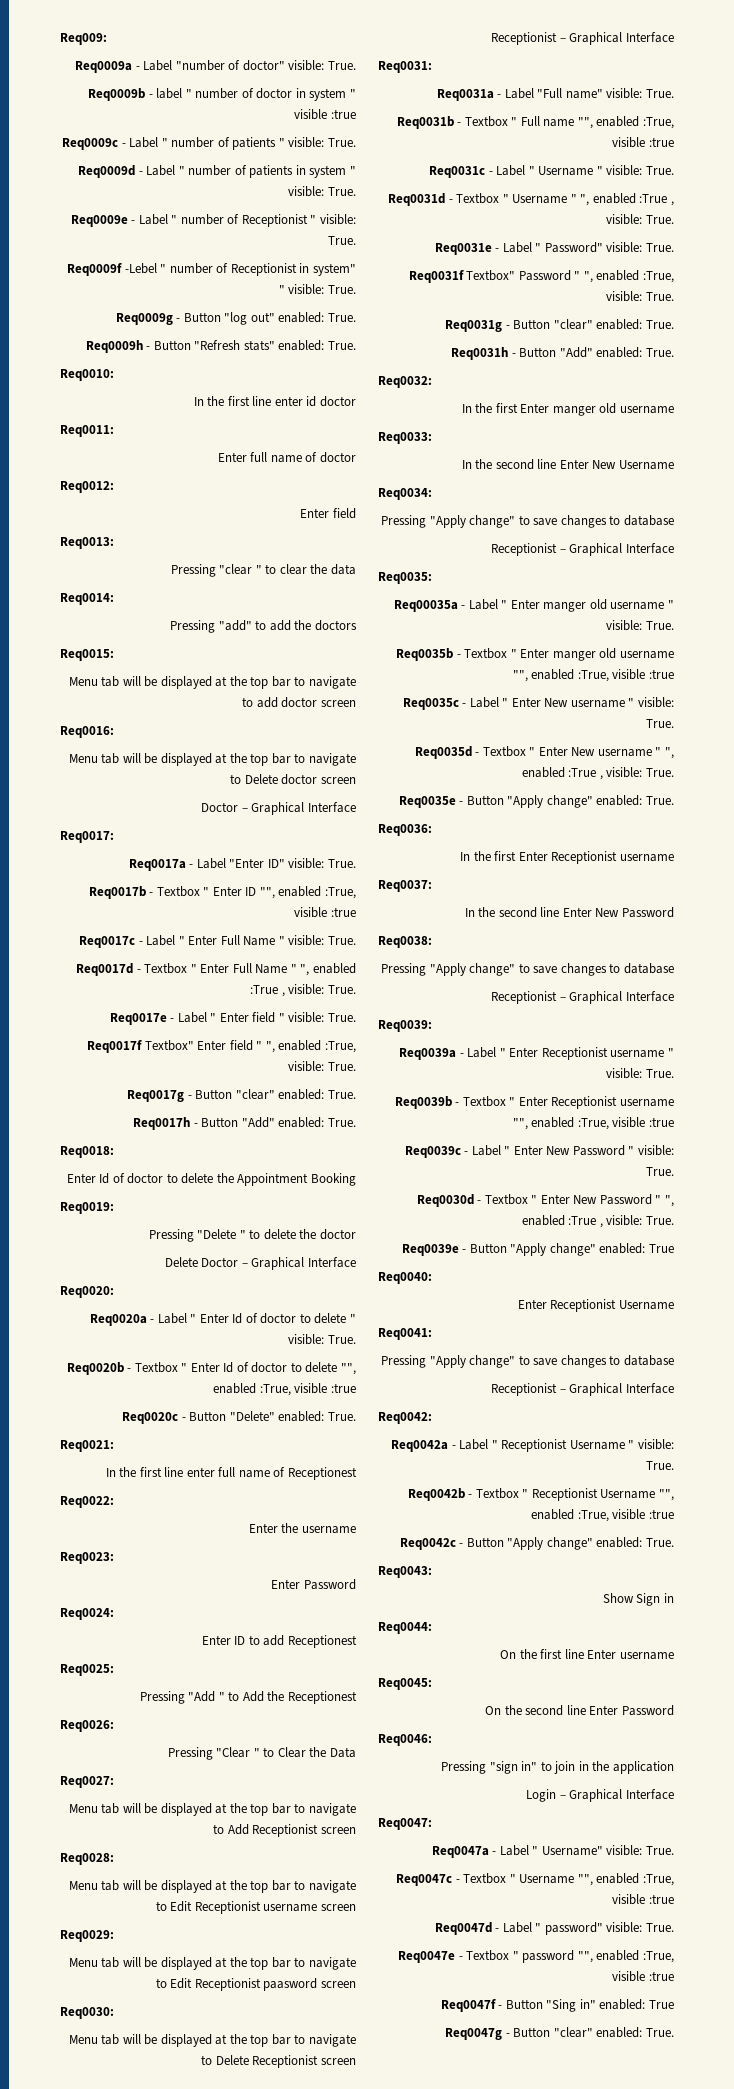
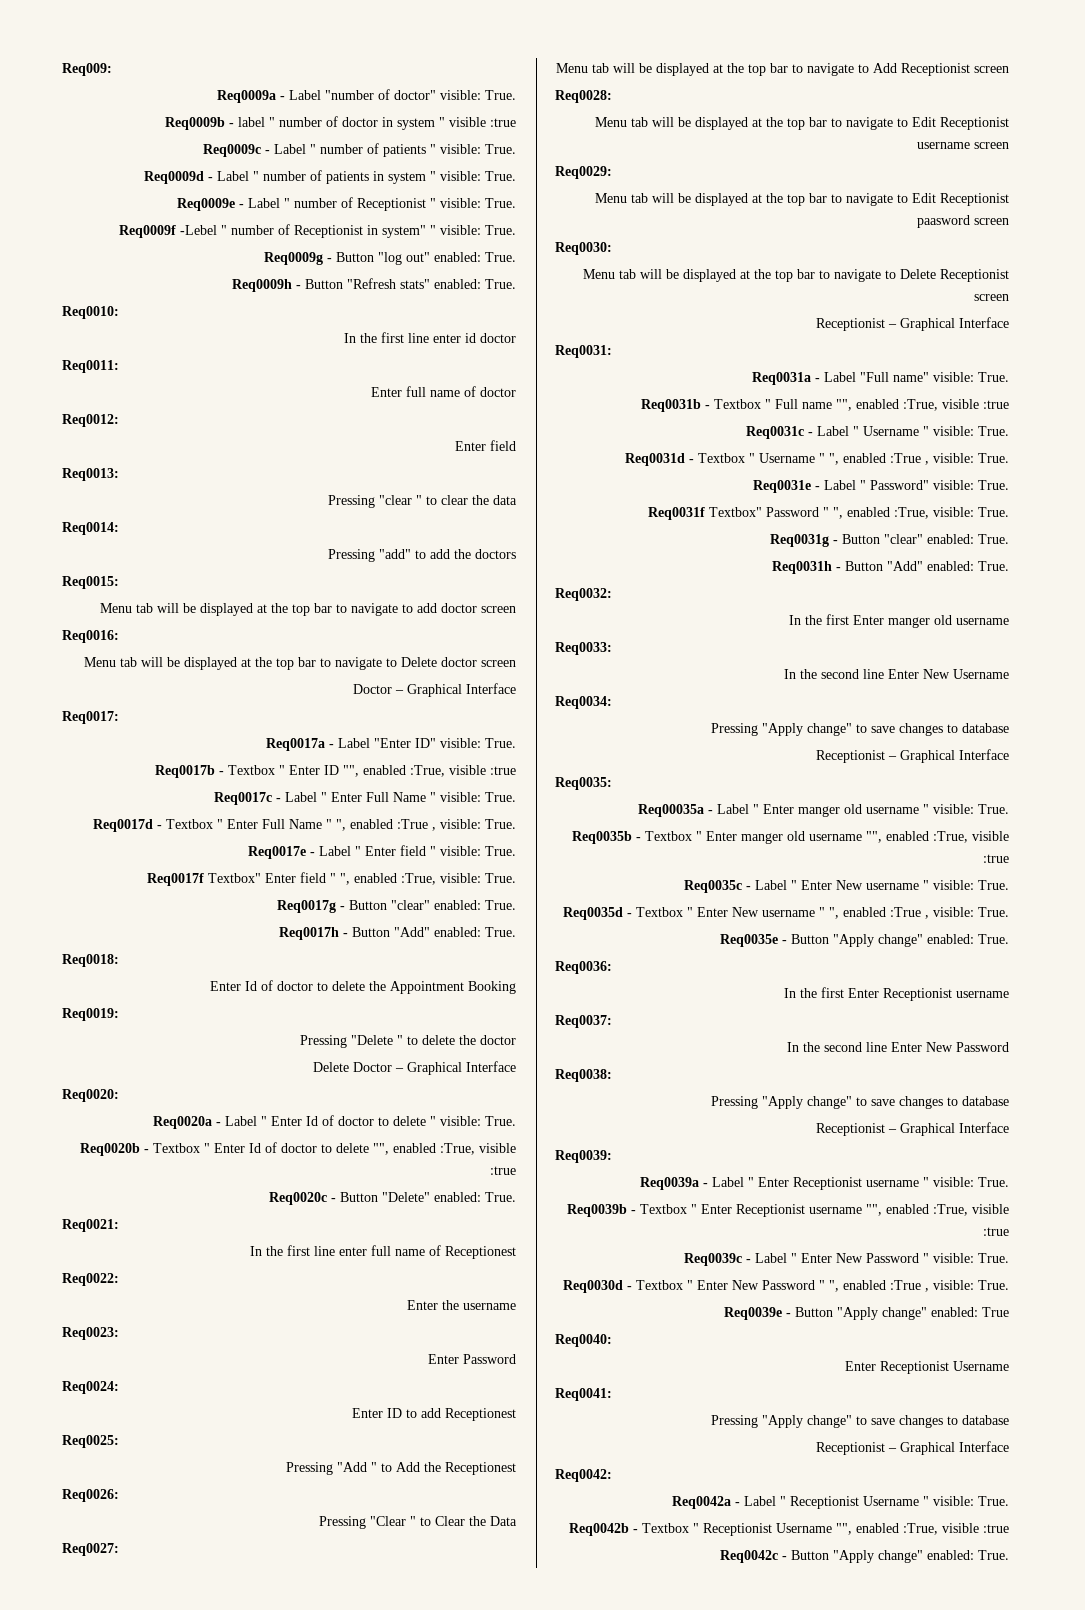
[378,1566,432,1578] [602,1593,674,1606] [378,1622,432,1634] [500,1649,674,1660] [378,1678,432,1690] [485,1705,674,1716] [378,1734,432,1746] [441,1761,674,1774] [526,1789,674,1802] [378,1818,432,1830] [431,1845,674,1858] [396,1873,674,1886] [612,1894,674,1905] [434,1922,674,1935] [398,1950,674,1963] [612,1971,674,1982] [440,1999,674,2012] [445,2027,674,2040] // Req0043: // Show Sign in // Req0044: // On the first line Enter username // Req0045: // On the second line Enter Password // Req0046: // Pressing "sign in" to join in the application // Login – Graphical Interface // Req0047: // Req0047a - Label " Username" visible: True. // Req0047c - Textbox " Username "", enabled :True, visible :true // Req0047d - Label " password" visible: True. // Req0047e - Textbox " password "", enabled :True, visible :true // Req0047f - Button "Sing in" enabled: True // Req0047g - Button "clear" enabled: True. -> (1009, 1555) none

